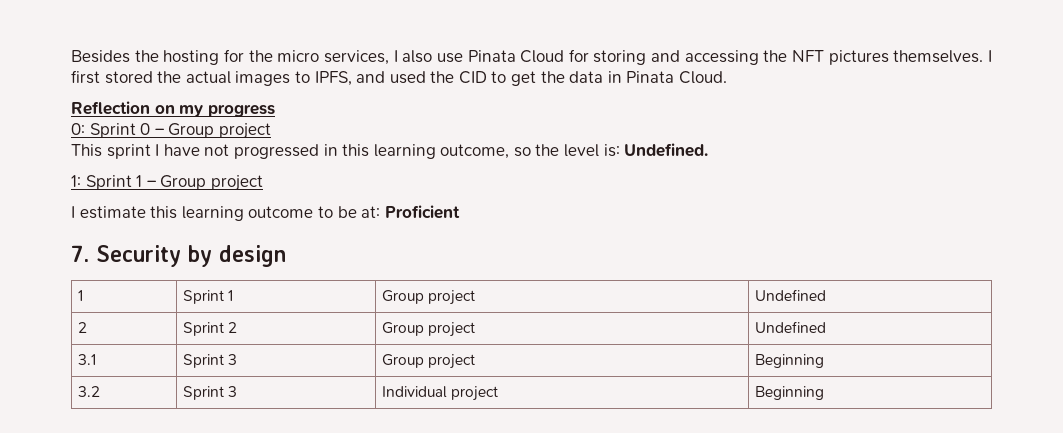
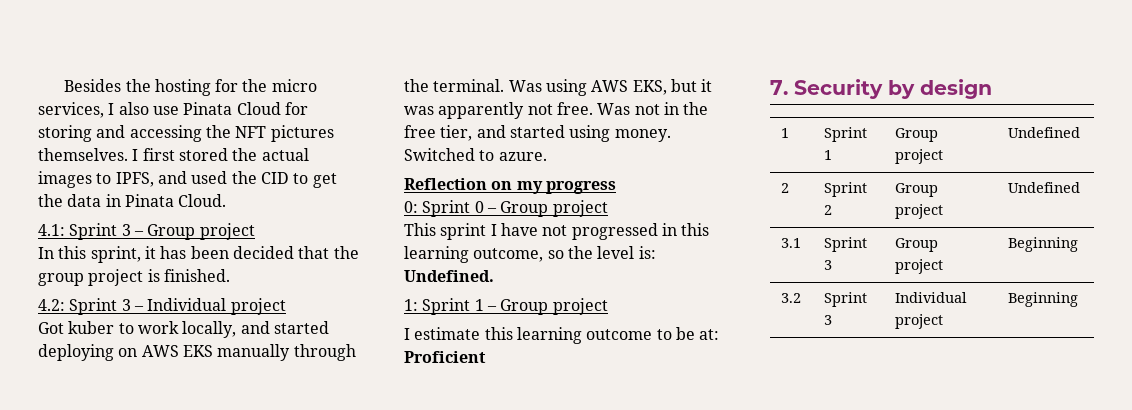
(728, 77) none -> [38,223,255,240] [38,246,359,263] [38,269,230,286] [38,298,286,315] [38,321,329,338] [38,344,356,361] [404,79,713,96] [404,102,709,119] [404,125,671,142] [404,148,547,161] // 4.1: Sprint 3 – Group project // In this sprint, it has been decided that the group project is finished. // 4.2: Sprint 3 – Individual project // Got kuber to work locally, and started deploying on AWS EKS manually through the terminal. Was using AWS EKS, but it was apparently not free. Was not in the free tier, and started using money. Switched to azure.

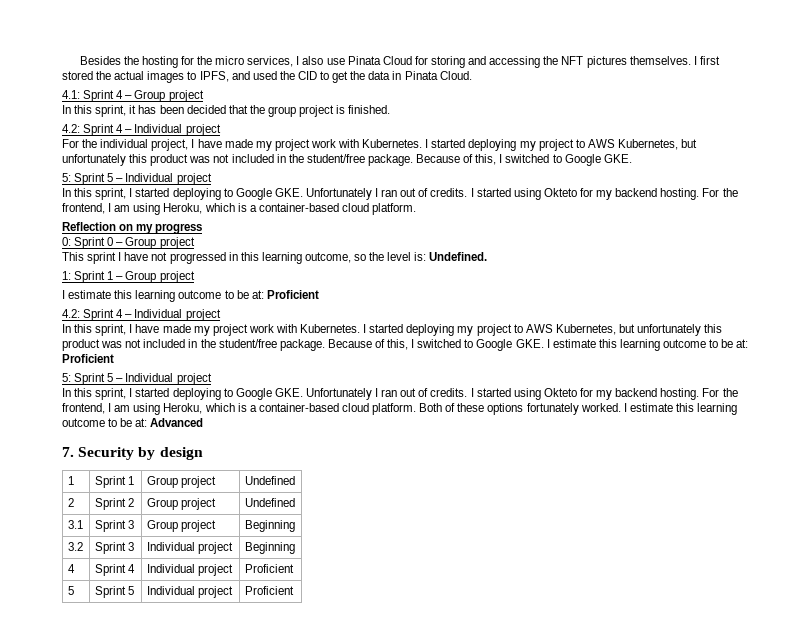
[121,224,131,236] 3 -> [116,90,124,99] 4
[121,298,286,315] [38,321,329,338] [38,344,356,361] [404,79,713,96] [404,102,709,119] [404,125,671,142] [404,148,547,161] 3 – Individual project // Got kuber to work locally, and started deploying on AWS EKS manually through the terminal. Was using AWS EKS, but it was apparently not free. Was not in the free tier, and started using money. Switched to azure. -> [116,124,221,136] [62,139,698,151] [62,154,632,166] [62,173,212,185] [62,188,738,200] [62,203,417,215] 4 – Individual project // For the individual project, I have made my project work with Kubernetes. I started deploying my project to AWS Kubernetes, but unfortunately this product was not included in the student/free package. Because of this, I switched to Google GKE. // 5: Sprint 5 – Individual project // In this sprint, I started deploying to Google GKE. Unfortunately I ran out of credits. I started using Okteto for my backend hosting. For the frontend, I am using Heroku, which is a container-based cloud platform.
(486, 357) none -> [62,309,221,321] [62,324,723,336] [62,339,749,351] [62,354,114,363] [62,373,212,385] [62,388,738,400] [62,403,738,415] [62,418,204,427] // 4.2: Sprint 4 – Individual project // In this sprint, I have made my project work with Kubernetes. I started deploying my project to AWS Kubernetes, but unfortunately this product was not included in the student/free package. Because of this, I switched to Google GKE. I estimate this learning outcome to be at: Proficient // 5: Sprint 5 – Individual project // In this sprint, I started deploying to Google GKE. Unfortunately I ran out of credits. I started using Okteto for my backend hosting. For the frontend, I am using Heroku, which is a container-based cloud platform. Both of these options fortunately worked. I estimate this learning outcome to be at: Advanced
(1079, 299) none -> [67,564,75,573] [94,564,135,576] [146,564,233,576] [244,564,294,573] [67,586,74,595] [94,586,134,598] [146,586,233,598] [244,586,294,595] // 4 | Sprint 4 | Individual project | Proficient // 5 | Sprint 5 | Individual project | Proficient

